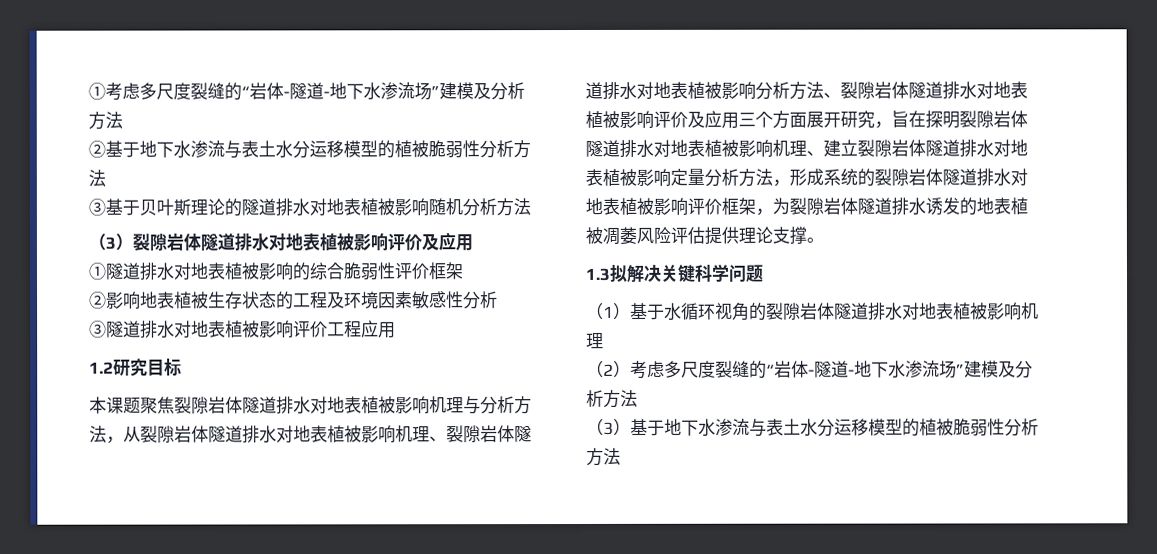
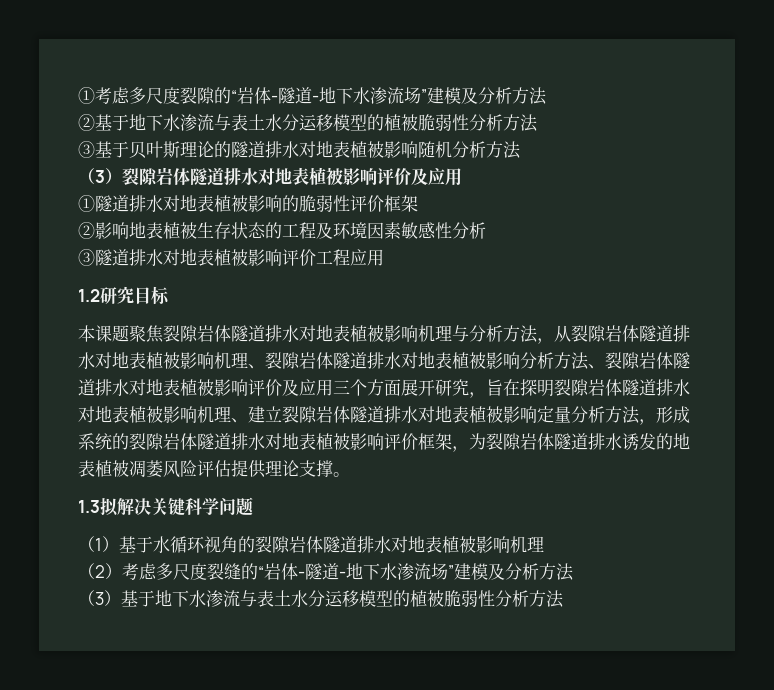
[207,82,225,100] 缝 -> [197,87,215,104] 隙
[309,262,345,281] 综合 -> (299, 203) none

